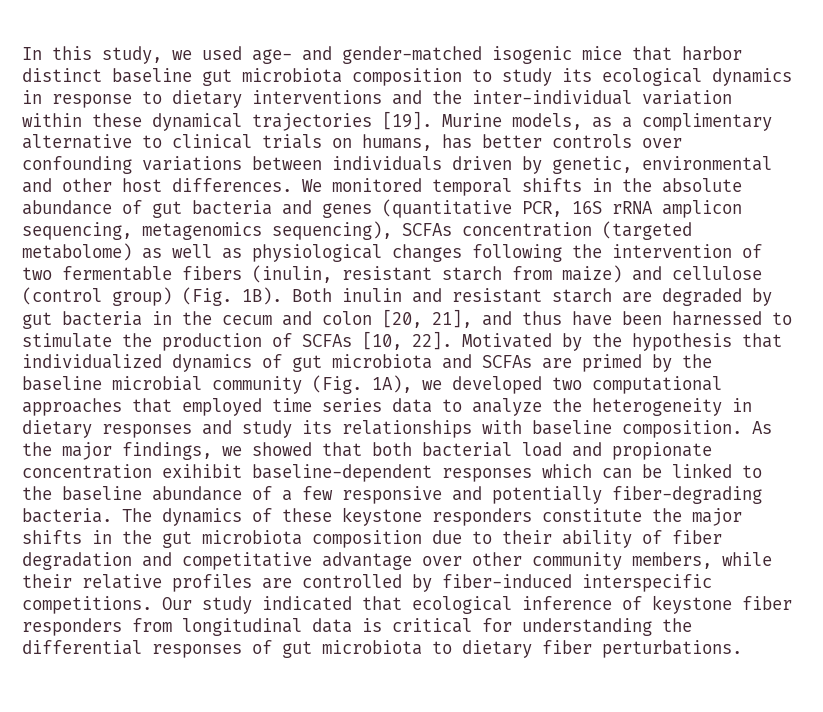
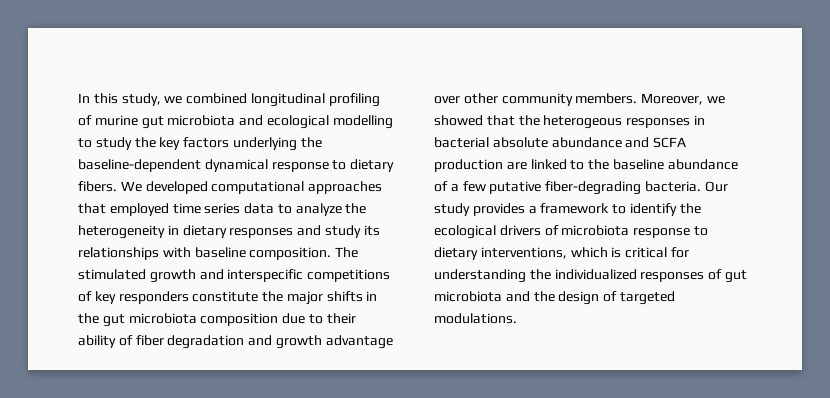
[202,46,742,64] [22,68,792,86] [22,90,732,108] [22,111,772,131] [22,134,682,151] [22,156,772,174] [22,178,742,196] [22,199,742,218] [22,221,692,240] [22,243,762,262] [22,265,762,283] [22,287,772,306] [22,309,792,329] [22,331,782,351] [22,354,712,372] [22,375,582,394] used age- and gender-matched isogenic mice that harbor distinct baseline gut microbiota composition to study its ecological dynamics in response to dietary interventions and the inter-individual variation within these dynamical trajectories [19]. Murine models, as a complimentary alternative to clinical trials on humans, has better controls over confounding variations between individuals driven by genetic, environmental and other host differences. We monitored temporal shifts in the absolute abundance of gut bacteria and genes (quantitative PCR, 16S rRNA amplicon sequencing, metagenomics sequencing), SCFAs concentration (targeted metabolome) as well as physiological changes following the intervention of two fermentable fibers (inulin, resistant starch from maize) and cellulose (control group) (Fig. 1B). Both inulin and resistant starch are degraded by gut bacteria in the cecum and colon [20, 21], and thus have been harnessed to stimulate the production of SCFAs [10, 22]. Motivated by the hypothesis that individualized dynamics of gut microbiota and SCFAs are primed by the baseline microbial community (Fig. 1A), we developed two -> [186,93,380,107] [78,115,393,129] [78,137,322,151] [78,159,395,172] [78,181,208,194] combined longitudinal profiling of murine gut microbiota and ecological modelling to study the key factors underlying the baseline-dependent dynamical response to dietary fibers. We developed
[752,421,772,434] [22,442,712,460] [22,463,762,482] [22,486,762,504] [22,507,422,526] As the major findings, we showed that both bacterial load and propionate concentration exihibit baseline-dependent responses which can be linked to the baseline abundance of a few responsive and potentially fiber-degrading bacteria. The dynamics of these keystone -> [335,247,359,258] [78,269,391,283] [78,291,116,304] The stimulated growth and interspecific competitions of key
[182,552,312,570] competitative -> [275,335,322,349] growth
[632,552,772,569] [22,574,712,592] [22,595,792,614] [22,618,352,636] members, while their relative profiles are controlled by fiber-induced interspecific competitions. Our study indicated that ecological inference of keystone fiber responders from longitudinal data -> [575,93,725,105] [434,115,705,129] [434,137,687,148] [434,159,738,172] [434,181,728,195] [434,203,701,216] [434,225,708,239] [434,247,608,260] members. Moreover, we showed that the heterogeous responses in bacterial absolute abundance and SCFA production are linked to the baseline abundance of a few putative fiber-degrading bacteria. Our study provides a framework to identify the ecological drivers of microbiota response to dietary interventions, which
[22,640,142,655] differential -> [554,269,637,280] individualized
[432,640,742,658] to dietary fiber perturbations. -> [505,291,675,305] [434,313,517,324] and the design of targeted modulations.

